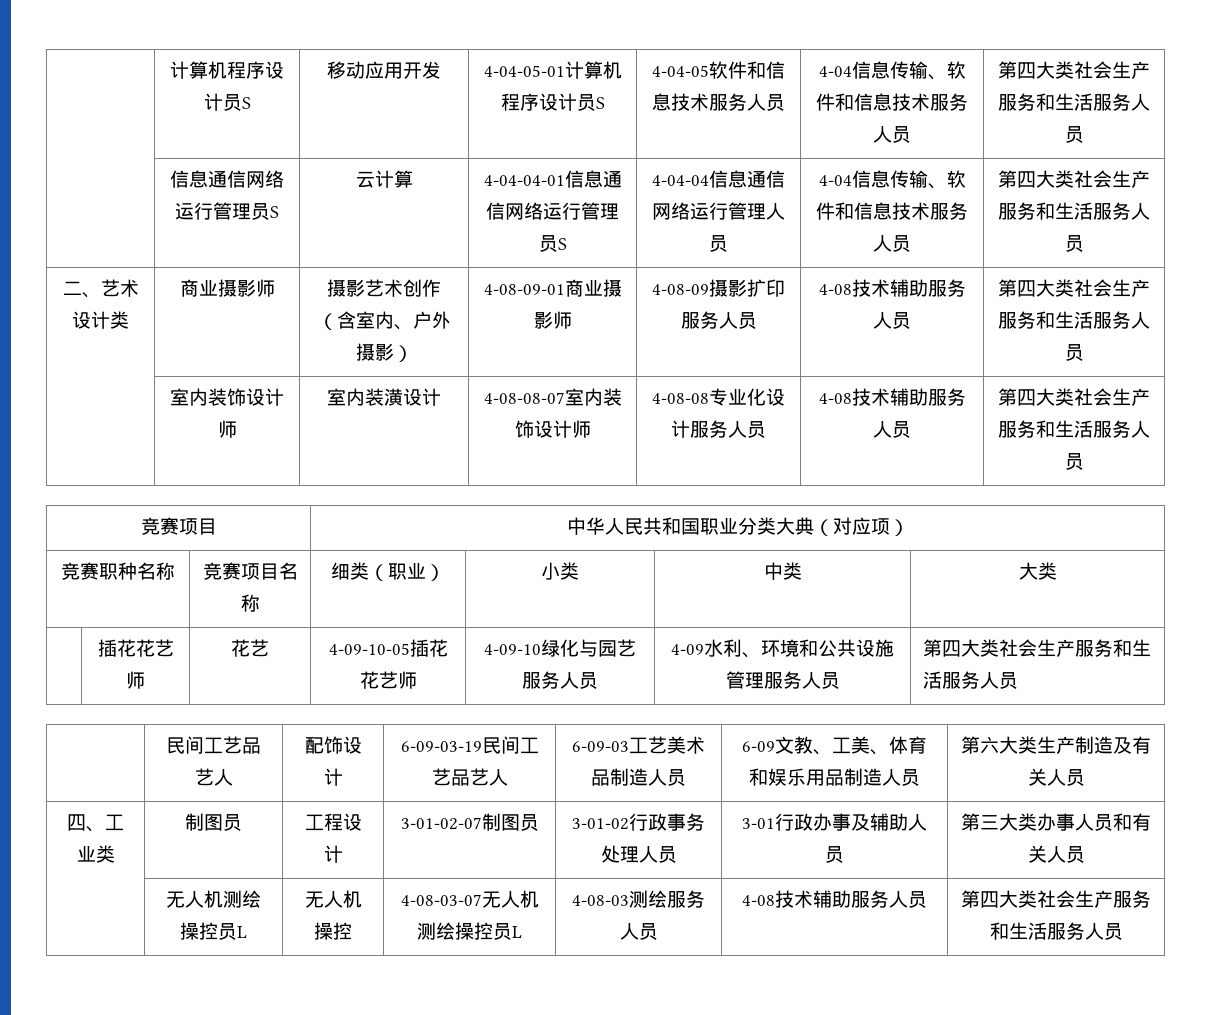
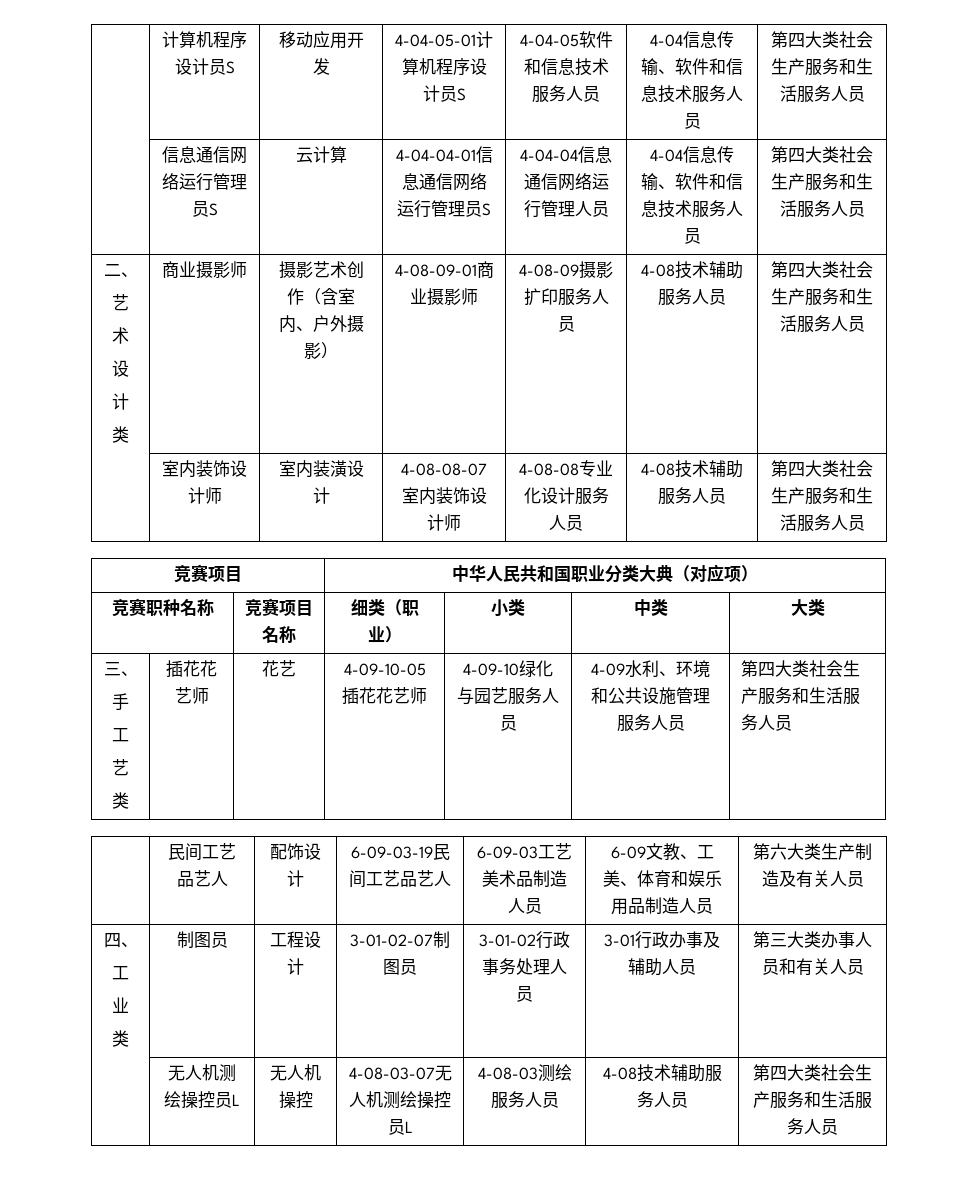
[100,279,139,297] [72,311,110,329] 艺术设计 -> [112,294,129,311] [112,327,129,344] [112,360,129,377] [112,393,129,410] // 艺 // 术 // 设 // 计 //
(1057, 571) none -> [103,662,138,676] [112,693,129,711] [112,728,129,742] [112,759,129,776] [112,792,129,809] 三、 // 手 // 工 // 艺 // 类
[105,814,124,831] [76,846,96,862] 工业 -> [112,966,129,980] [112,997,129,1013] // 工 // 业 //

